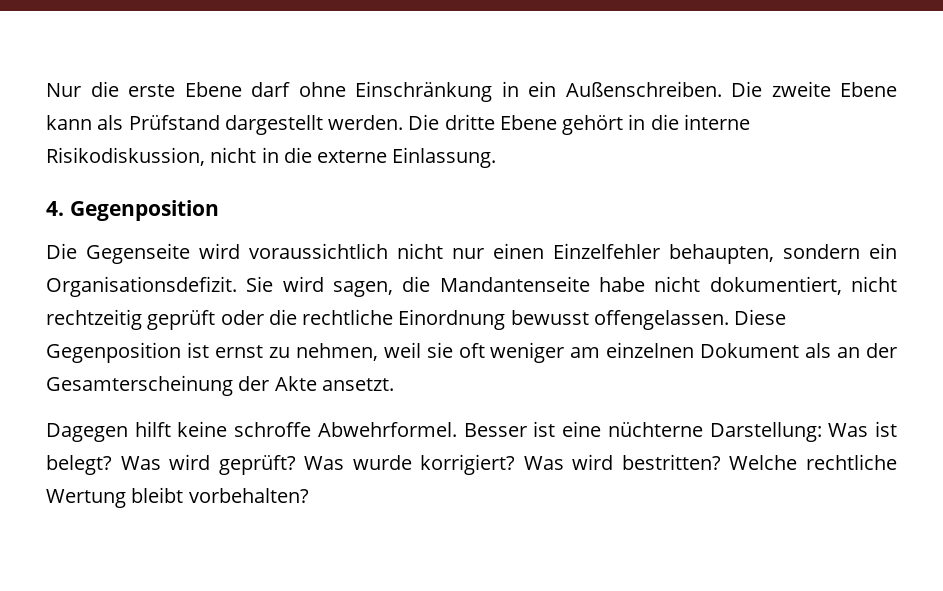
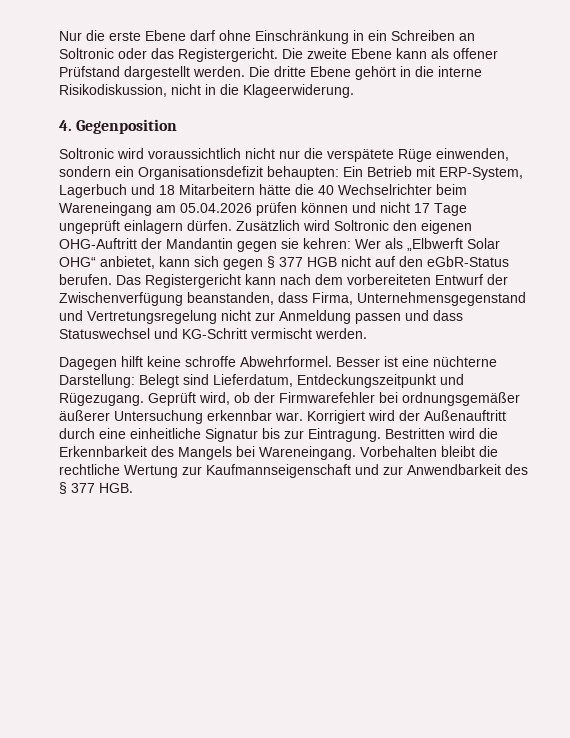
[565,81,722,97] Außenschreiben. -> [391,30,475,41] [59,48,278,62] Schreiben an Soltronic oder das Registergericht.
(124, 122) none -> [453,48,498,59] offener
[317,147,497,168] externe Einlassung. -> [243,84,354,98] Klageerwiderung.
[46,243,190,264] Die Gegenseite -> [59,148,114,159] Soltronic
[493,243,897,264] [46,276,898,297] [46,309,787,330] [46,342,898,363] [46,375,394,396] einen Einzelfehler behaupten, sondern ein Organisationsdefizit. Sie wird sagen, die Mandantenseite habe nicht dokumentiert, nicht rechtzeitig geprüft oder die rechtliche Einordnung bewusst offengelassen. Diese Gegenposition ist ernst zu nehmen, weil sie oft weniger am einzelnen Dokument als an der Gesamterscheinung der Akte ansetzt. -> [304,148,509,162] [59,166,523,180] [59,184,467,198] [59,202,467,216] [59,220,472,234] [59,238,500,252] [59,256,509,270] [59,274,508,288] [59,292,526,306] [59,310,463,324] [59,328,367,339] die verspätete Rüge einwenden, sondern ein Organisationsdefizit behaupten: Ein Betrieb mit ERP-System, Lagerbuch und 18 Mitarbeitern hätte die 40 Wechselrichter beim Wareneingang am 05.04.2026 prüfen können und nicht 17 Tage ungeprüft einlagern dürfen. Zusätzlich wird Soltronic den eigenen OHG-Auftritt der Mandantin gegen sie kehren: Wer als „Elbwerft Solar OHG“ anbietet, kann sich gegen § 377 HGB nicht auf den eGbR-Status berufen. Das Registergericht kann nach dem vorbereiteten Entwurf der Zwischenverfügung beanstanden, dass Firma, Unternehmensgegenstand und Vertretungsregelung nicht zur Anmeldung passen und dass Statuswechsel und KG-Schritt vermischt werden.
[828,421,898,437] [46,454,897,475] [46,487,309,508] Was ist belegt? Was wird geprüft? Was wurde korrigiert? Was wird bestritten? Welche rechtliche Wertung bleibt vorbehalten? -> [139,374,464,388] [59,392,520,406] [59,410,506,424] [59,428,498,442] [59,446,498,460] [59,464,528,478] [59,482,133,494] Belegt sind Lieferdatum, Entdeckungszeitpunkt und Rügezugang. Geprüft wird, ob der Firmwarefehler bei ordnungsgemäßer äußerer Untersuchung erkennbar war. Korrigiert wird der Außenauftritt durch eine einheitliche Signatur bis zur Eintragung. Bestritten wird die Erkennbarkeit des Mangels bei Wareneingang. Vorbehalten bleibt die rechtliche Wertung zur Kaufmannseigenschaft und zur Anwendbarkeit des § 377 HGB.

